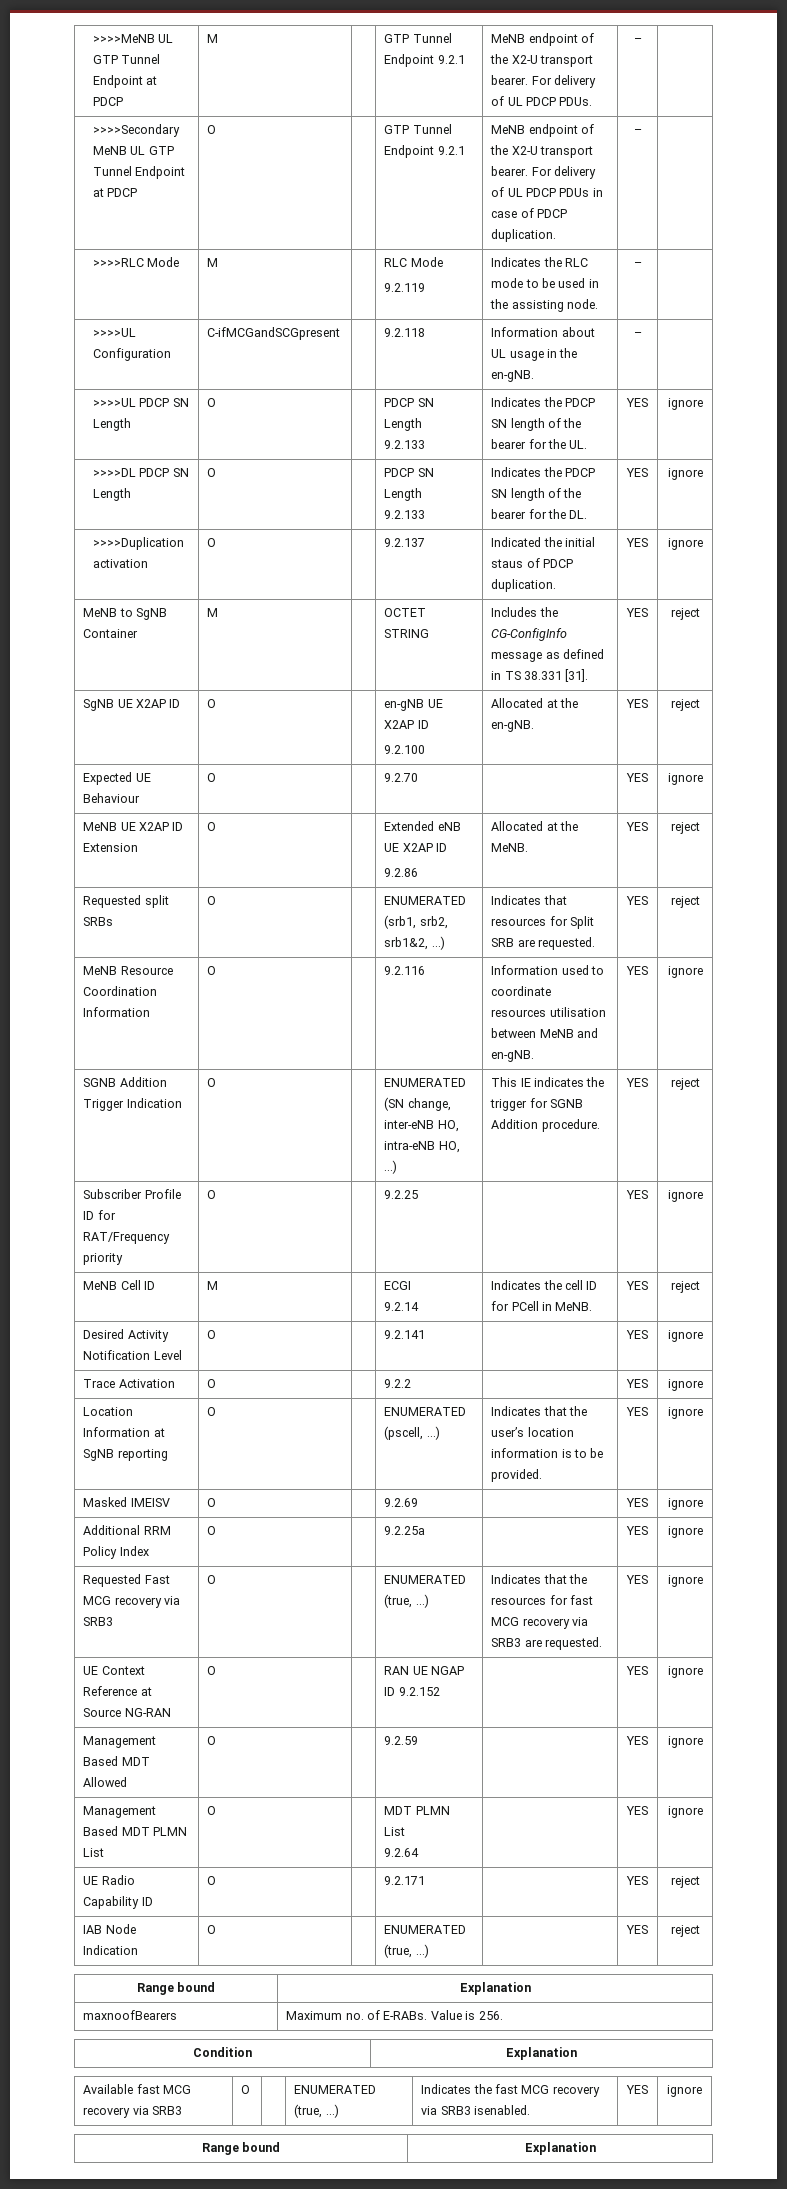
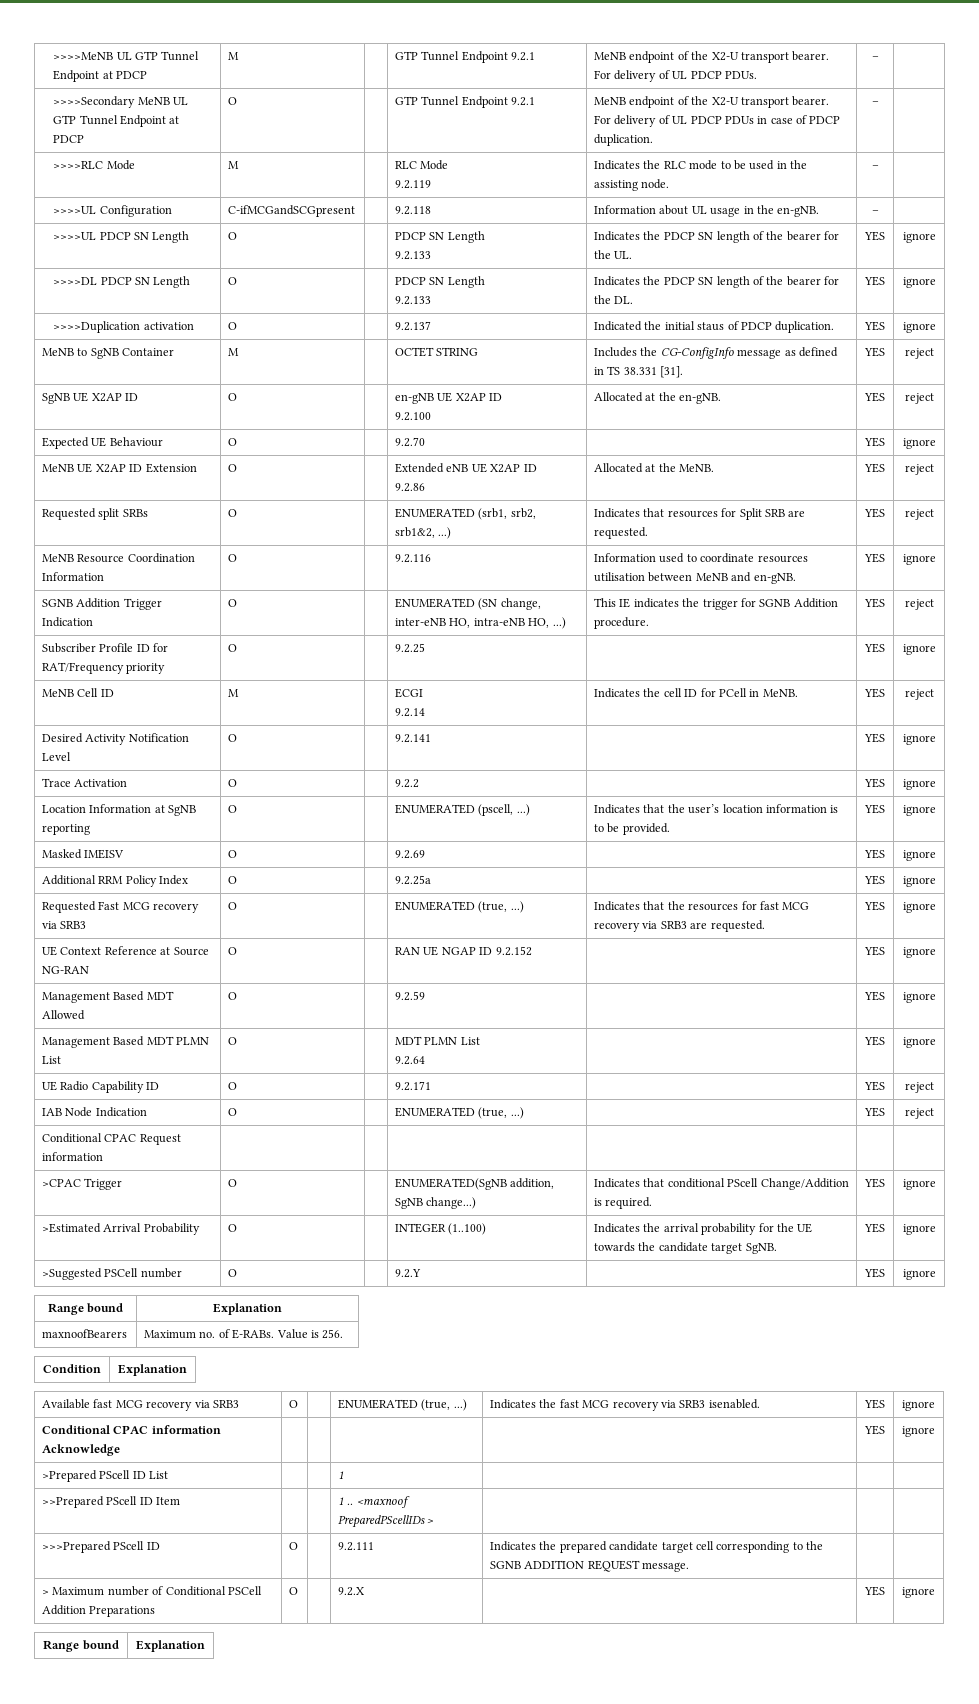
(700, 1931) none -> [42,1133,181,1145] [42,1152,104,1161] [42,1178,123,1190] [228,1179,238,1187] [395,1178,555,1190] [395,1197,477,1209] [594,1178,849,1190] [594,1197,653,1209] [864,1178,885,1188] [902,1179,936,1190] [42,1223,200,1235] [228,1224,238,1232] [395,1223,487,1235] [594,1223,813,1235] [594,1242,777,1254] [864,1223,885,1233] [902,1224,936,1235] [42,1268,182,1280] [228,1269,238,1277] [395,1269,422,1278] [864,1268,885,1278] [902,1269,936,1280] // Conditional CPAC Request information | | | | | | // >CPAC Trigger | O | | ENUMERATED(SgNB addition, SgNB change...) | Indicates that conditional PScell Change/Addition is required. | YES | ignore // >Estimated Arrival Probability | O | | INTEGER (1..100) | Indicates the arrival probability for the UE towards the candidate target SgNB. | YES | ignore // >Suggested PSCell number | O | | 9.2.Y | | YES | ignore
(702, 2091) none -> [42,1425,221,1434] [42,1444,121,1456] [864,1425,885,1435] [902,1426,935,1437] [42,1470,169,1482] [338,1471,345,1479] [42,1496,181,1508] [338,1496,410,1508] [338,1515,435,1528] [42,1541,160,1553] [289,1542,299,1550] [338,1542,375,1551] [490,1541,824,1553] [490,1560,690,1572] [42,1586,262,1596] [42,1605,156,1617] [289,1587,299,1595] [338,1587,366,1596] [864,1586,885,1596] [902,1587,935,1598] // Conditional CPAC information Acknowledge | | | | | YES | ignore // >Prepared PScell ID List | | | 1 | | | // >>Prepared PScell ID Item | | | 1 .. <maxnoof PreparedPScellIDs > | | | // >>>Prepared PScell ID | O | | 9.2.111 | Indicates the prepared candidate target cell corresponding to the SGNB ADDITION REQUEST message. | | // > Maximum number of Conditional PSCell Addition Preparations | O | | 9.2.X | | YES | ignore

